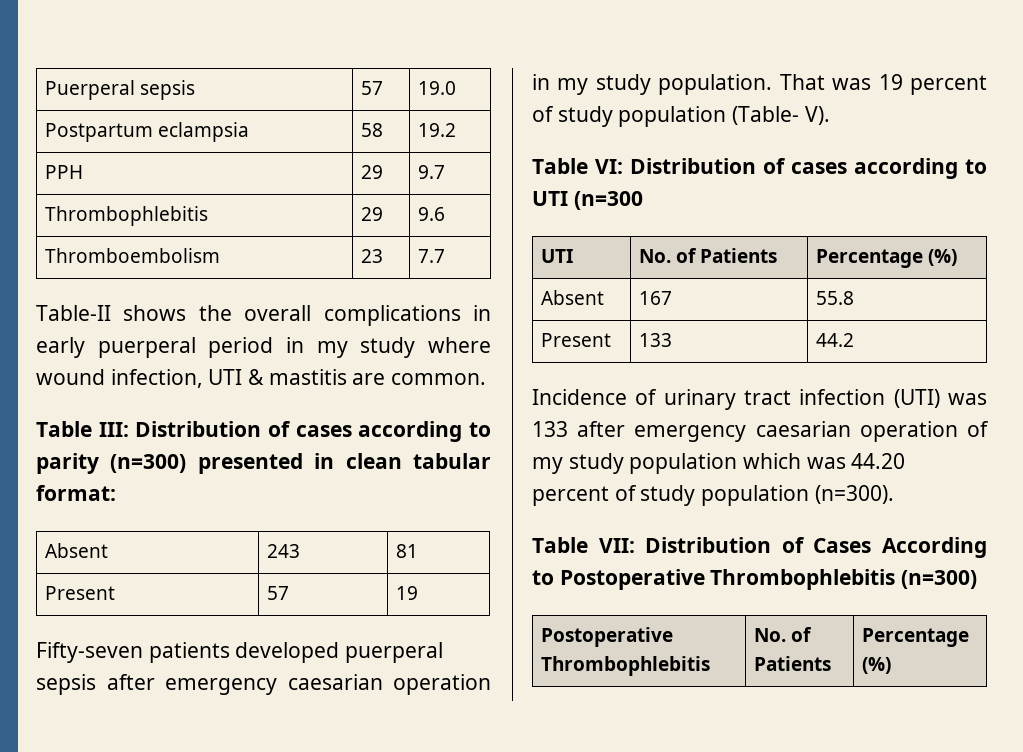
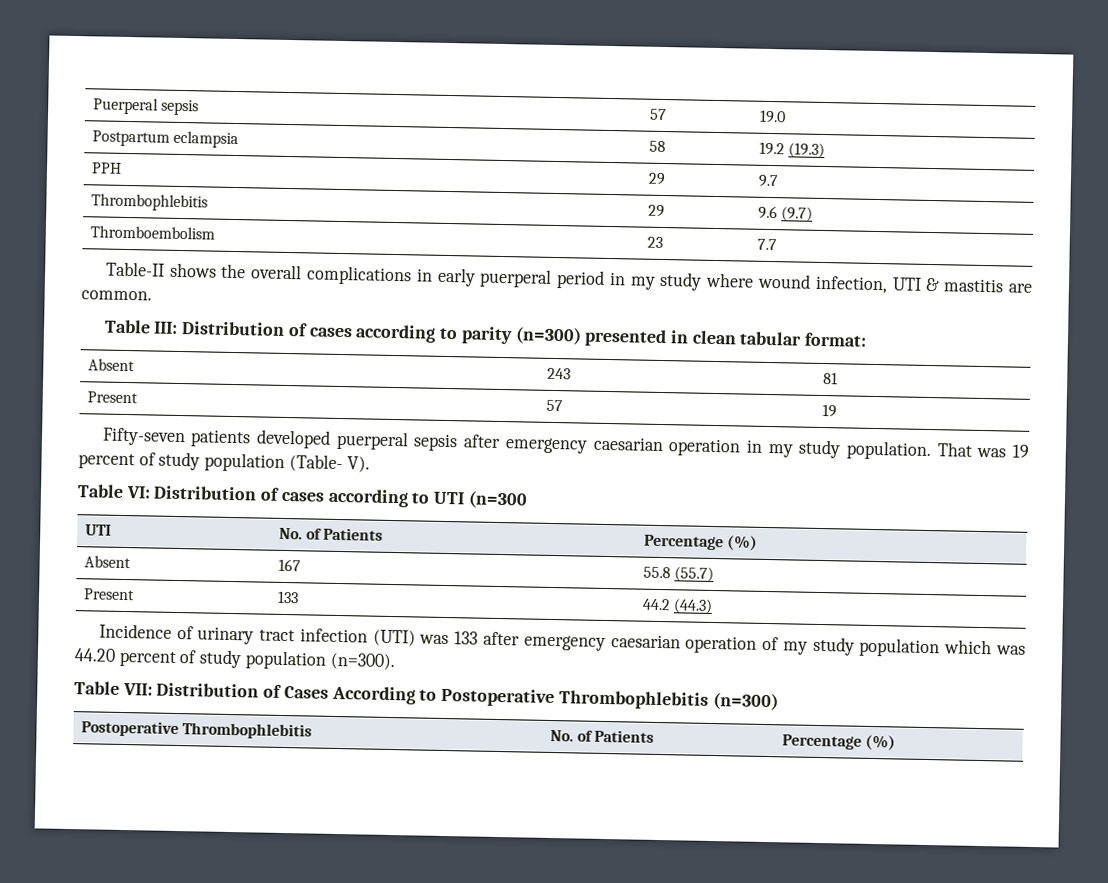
(456, 130) none -> [788,142,826,159] (19.3)
(445, 214) none -> [781,206,814,222] (9.7)
(854, 298) none -> [674,566,715,583] (55.7)
(854, 340) none -> [673,598,714,614] (44.3)

